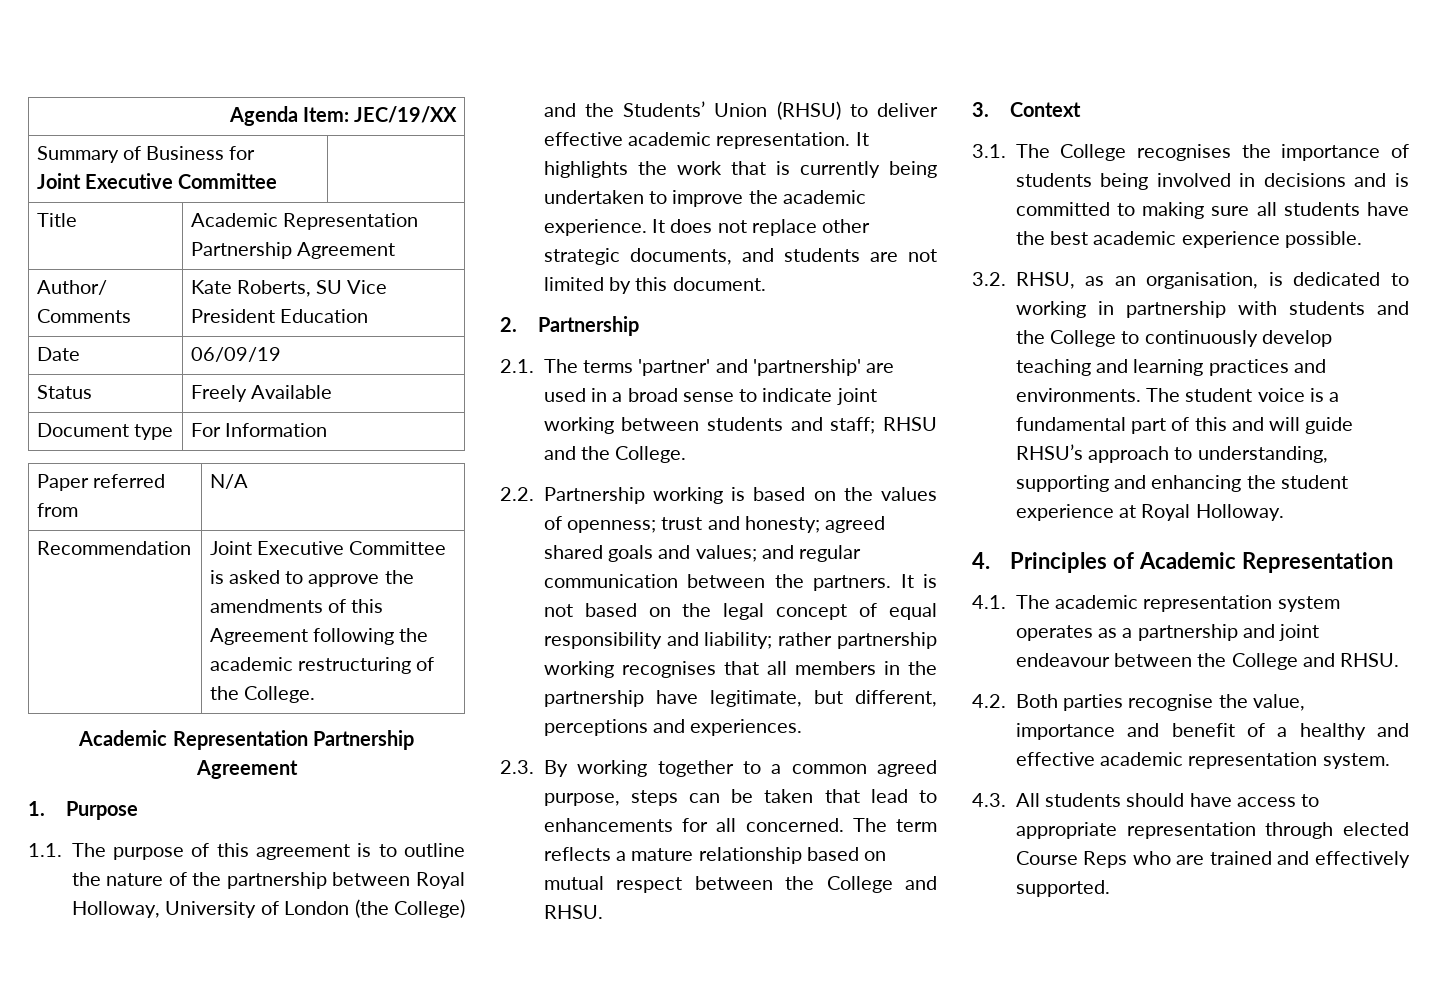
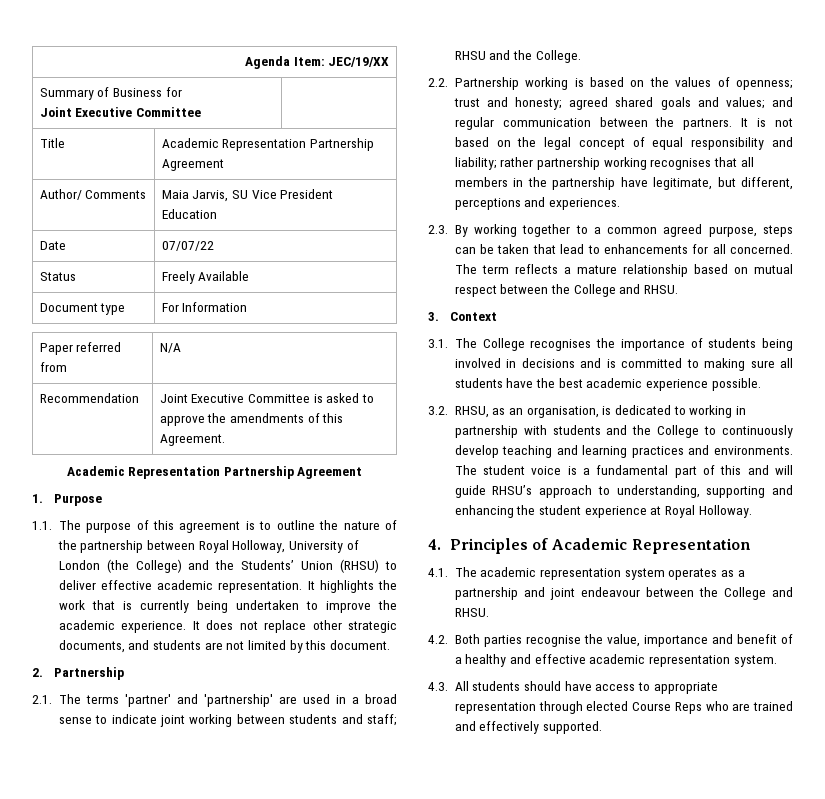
[190,280,311,297] Kate Roberts, -> [161,190,229,202] Maia Jarvis,
[190,347,281,362] 06/09/19 -> [161,241,214,251] 07/07/22
[209,628,429,645] [209,657,435,674] [209,686,315,703] Agreement following the academic restructuring of the College. -> [159,434,225,446] Agreement.

